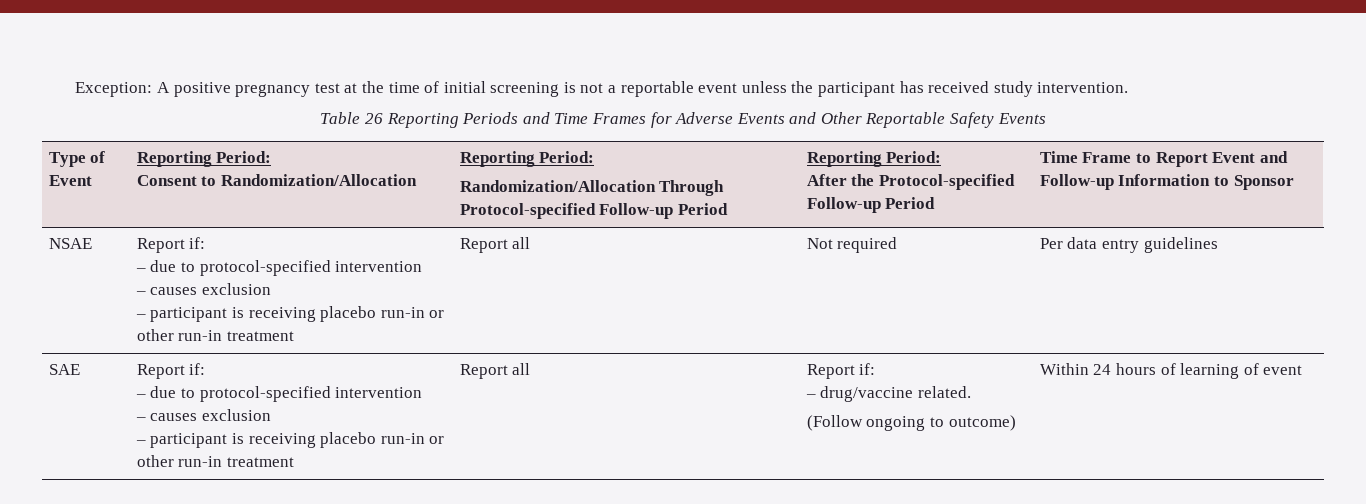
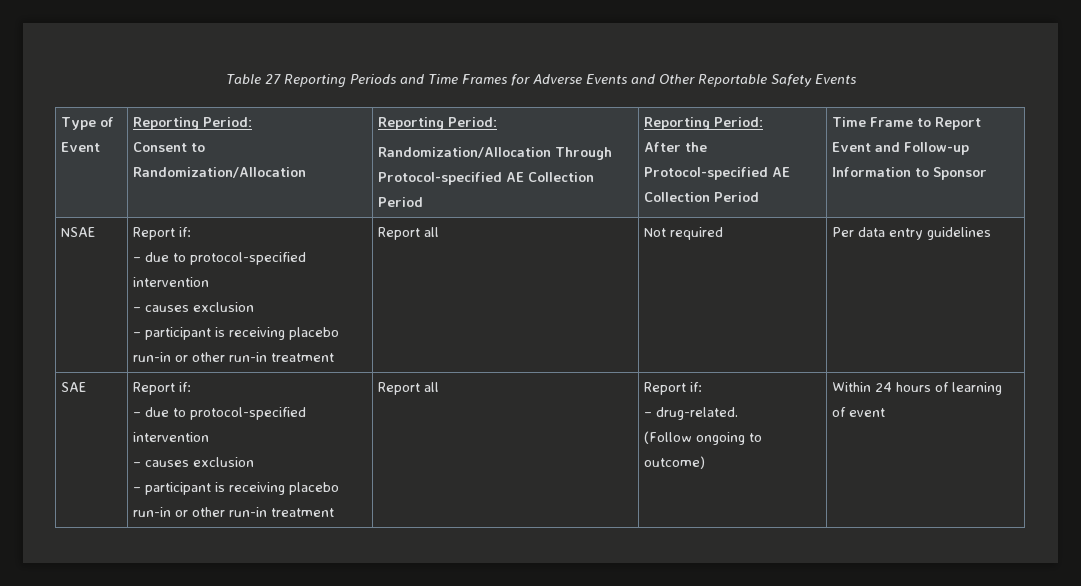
[75,81,1129,97] [320,112,383,124] Exception: A positive pregnancy test at the time of initial screening is not a reportable event unless the participant has received study intervention. // Table 26 -> [225,74,281,84] Table 27
[599,203,674,219] Follow-up -> [506,172,595,182] AE Collection
[806,197,881,213] Follow-up -> [772,167,791,177] [644,192,711,202] AE Collection
[820,386,972,402] drug/vaccine related. -> [656,407,739,420] drug-related.

